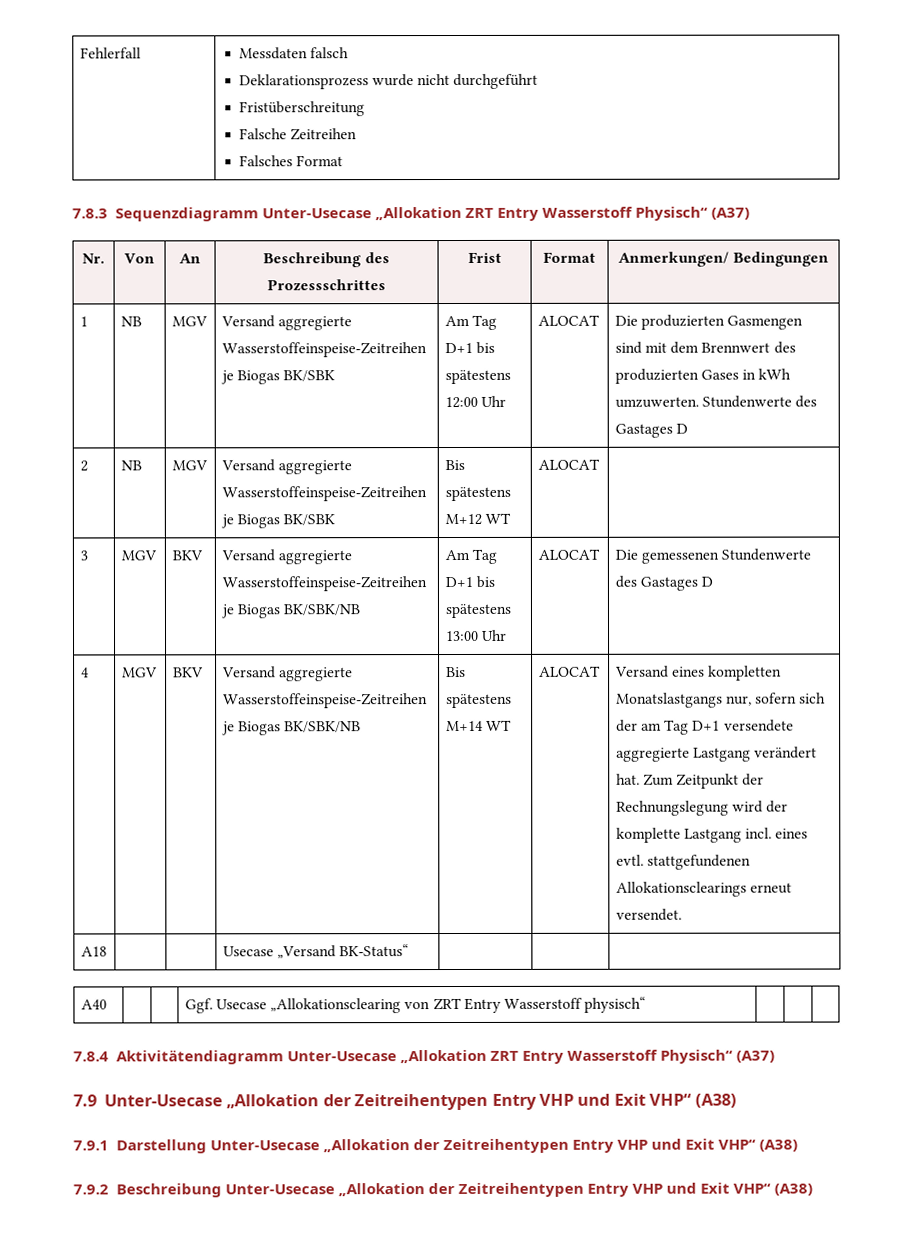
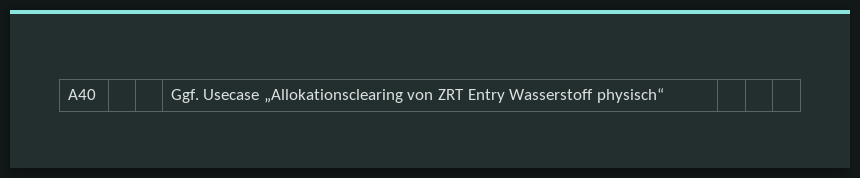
[79,47,141,59] [238,47,350,60] [238,73,539,90] [238,101,365,117] [238,128,358,141] [238,155,344,167] [72,206,751,222] [82,253,105,264] [124,253,155,264] [179,253,201,264] [263,252,390,268] [267,279,386,292] [467,251,502,263] [543,251,596,263] [618,251,829,267] [79,316,88,327] [120,316,142,327] [171,316,208,327] [220,315,352,331] [221,342,427,358] [220,370,336,385] [444,314,497,330] [444,341,495,354] [444,369,511,385] [444,395,506,409] [537,314,600,326] [614,314,804,330] [614,341,796,354] [614,368,792,384] [614,395,818,408] [614,423,688,438] [79,460,88,472] [120,460,142,471] [171,460,208,471] [220,459,352,475] [221,486,427,502] [220,514,336,529] [444,459,465,471] [444,486,511,502] [444,512,511,526] [537,458,600,470] [79,550,88,561] [120,550,157,561] [171,550,203,561] [220,549,352,565] [221,576,427,592] [220,604,361,619] [444,548,497,564] [444,575,495,588] [444,603,511,619] [445,629,507,642] [537,548,600,560] [614,548,812,564] [614,575,714,591] [80,667,89,678] [121,667,158,678] [172,667,204,678] [221,666,353,682] [222,693,428,709] [221,721,362,736] [445,666,466,678] [445,693,512,709] [445,719,512,732] [538,665,601,677] [614,665,783,681] [615,692,827,708] [615,719,794,735] [615,746,818,762] [615,773,765,789] [615,800,789,816] [615,827,809,843] [615,854,751,870] [615,881,792,897] [615,908,682,921] [80,946,107,957] [222,944,410,959] Fehlerfall | Messdaten falsch // Deklarationsprozess wurde nicht durchgeführt // Fristüberschreitung // Falsche Zeitreihen // Falsches Format // 7.8.3 Sequenzdiagramm Unter-Usecase „Allokation ZRT Entry Wasserstoff Physisch“ (A37) // Nr. | Von | An | Beschreibung des Prozessschrittes | Frist | Format | Anmerkungen/ Bedingungen // 1 | NB | MGV | Versand aggregierte Wasserstoffeinspeise-Zeitreihen je Biogas BK/SBK | Am Tag D+1 bis spätestens 12:00 Uhr | ALOCAT | Die produzierten Gasmengen sind mit dem Brennwert des produzierten Gases in kWh umzuwerten. Stundenwerte des Gastages D // 2 | NB | MGV | Versand aggregierte Wasserstoffeinspeise-Zeitreihen je Biogas BK/SBK | Bis spätestens M+12 WT | ALOCAT | // 3 | MGV | BKV | Versand aggregierte Wasserstoffeinspeise-Zeitreihen je Biogas BK/SBK/NB | Am Tag D+1 bis spätestens 13:00 Uhr | ALOCAT | Die gemessenen Stundenwerte des Gastages D // 4 | MGV | BKV | Versand aggregierte Wasserstoffeinspeise-Zeitreihen je Biogas BK/SBK/NB | Bis spätestens M+14 WT | ALOCAT | Versand eines kompletten Monatslastgangs nur, sofern sich der am Tag D+1 versendete aggregierte Lastgang verändert hat. Zum Zeitpunkt der Rechnungslegung wird der komplette Lastgang incl. eines evtl. stattgefundenen Allokationsclearings erneut versendet. // A18 | | | Usecase „Versand BK-Status“ | | | // -> (67, 94) none
[73,1049,776,1065] [73,1093,737,1111] [73,1138,799,1154] [73,1182,814,1198] // 7.8.4 Aktivitätendiagramm Unter-Usecase „Allokation ZRT Entry Wasserstoff Physisch“ (A37) // 7.9 Unter-Usecase „Allokation der Zeitreihentypen Entry VHP und Exit VHP“ (A38) // 7.9.1 Darstellung Unter-Usecase „Allokation der Zeitreihentypen Entry VHP und Exit VHP“ (A38) // 7.9.2 Beschreibung Unter-Usecase „Allokation der Zeitreihentypen Entry VHP und Exit VHP“ (A38) -> (664, 95) none

